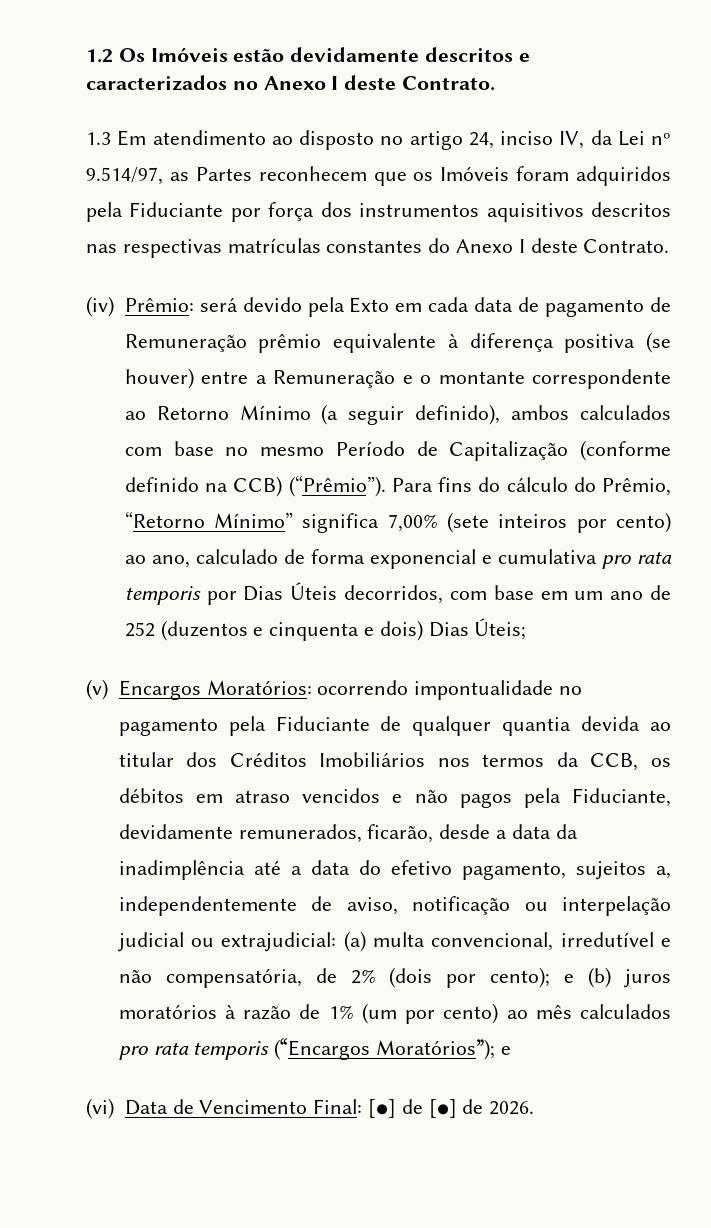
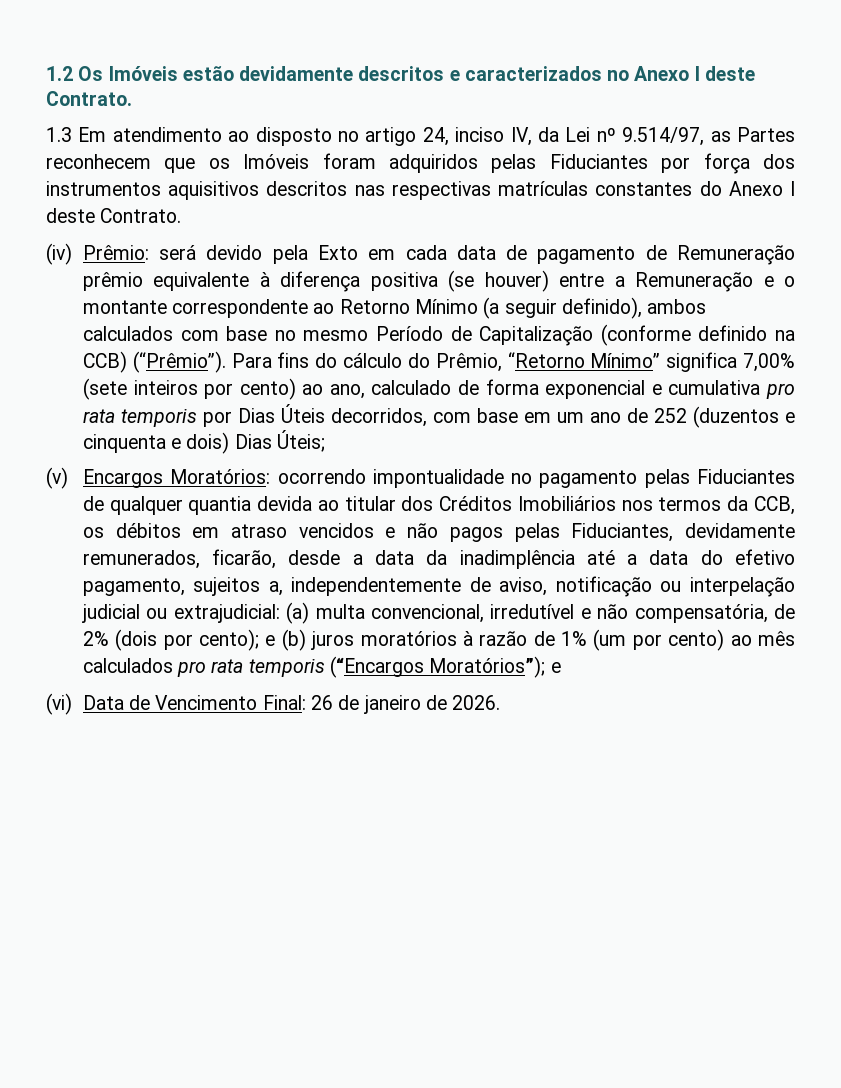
[86,202,224,222] pela Fiduciante -> [491,154,648,173] pelas Fiduciantes
[228,716,370,736] pela Fiduciante -> [644,469,795,488] pelas Fiduciantes
[523,788,671,808] pela Fiduciante, -> [514,523,674,542] pelas Fiduciantes,
[367,1099,457,1118] [●] de [●] -> [310,695,421,714] 26 de janeiro

